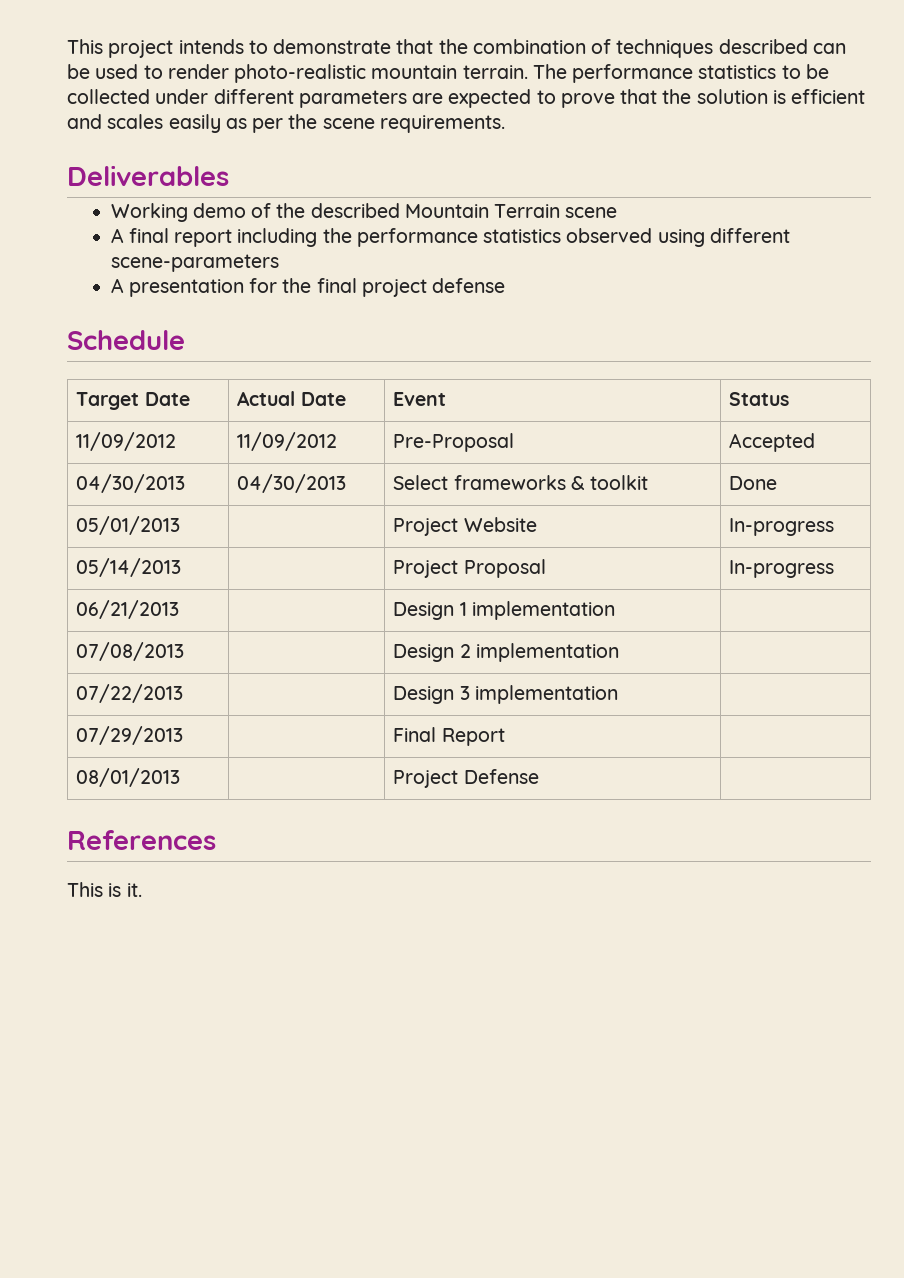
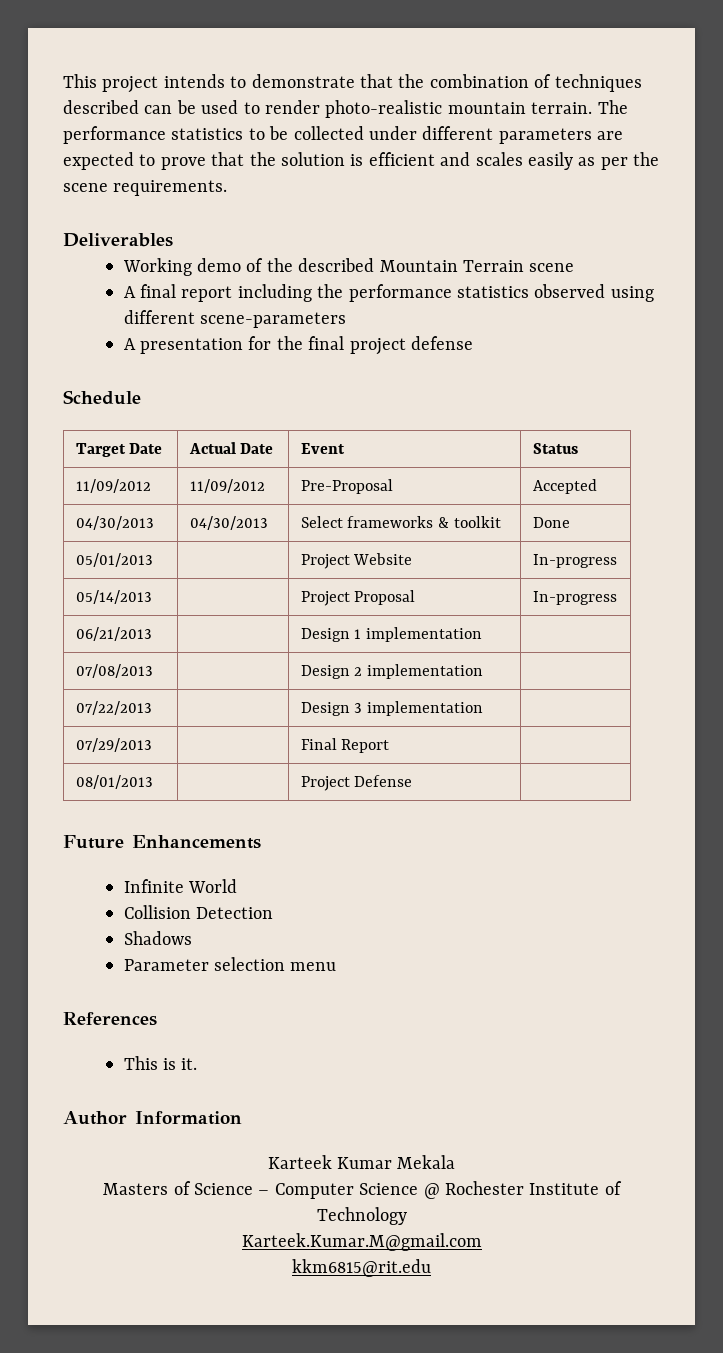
[67,830,216,850] [67,882,142,897] References // This is it. -> [63,835,261,849] [123,879,237,893] [123,905,273,919] [123,931,192,945] [123,957,337,971] [63,1012,157,1026] [123,1056,198,1070] [63,1111,242,1125] [267,1155,456,1169] [103,1181,622,1199] [316,1207,407,1225] [241,1233,482,1251] [292,1259,431,1277] Future Enhancements // Infinite World // Collision Detection // Shadows // Parameter selection menu // References // This is it. // Author Information // Karteek Kumar Mekala // Masters of Science – Computer Science @ Rochester Institute of Technology // Karteek.Kumar.M@gmail.com // kkm6815@rit.edu

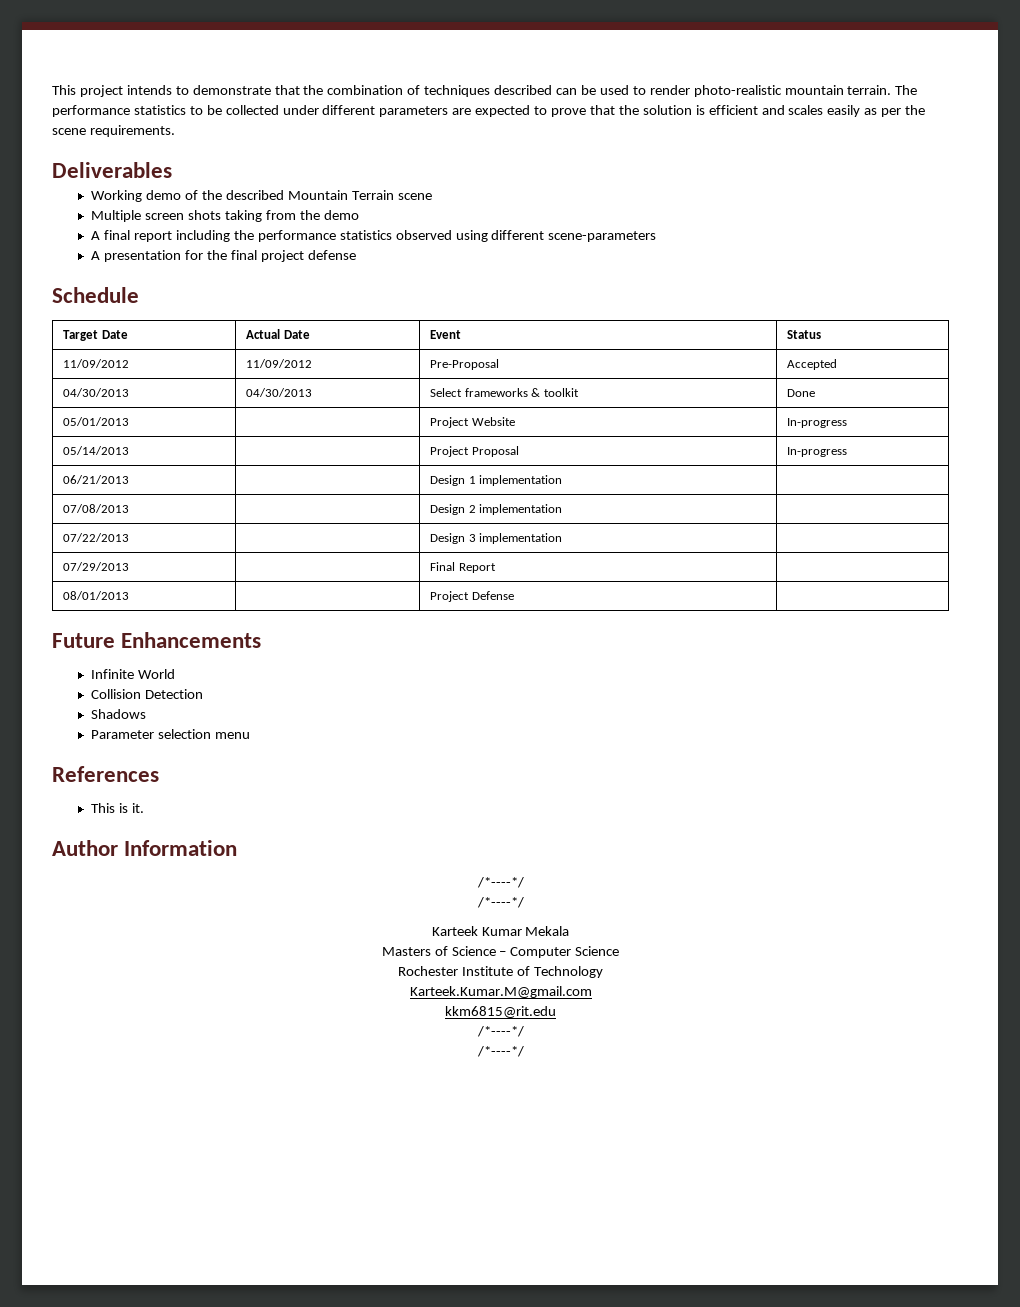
(575, 267) none -> [91,210,359,222] // Multiple screen shots taking from the demo
(242, 1118) none -> [476,877,524,888] [476,897,524,908] // /*----*/ // /*----*/
[423,1183,440,1199] @ -> (620, 951) //
(431, 1268) none -> [476,1026,524,1037] [476,1046,524,1057] // /*----*/ // /*----*/

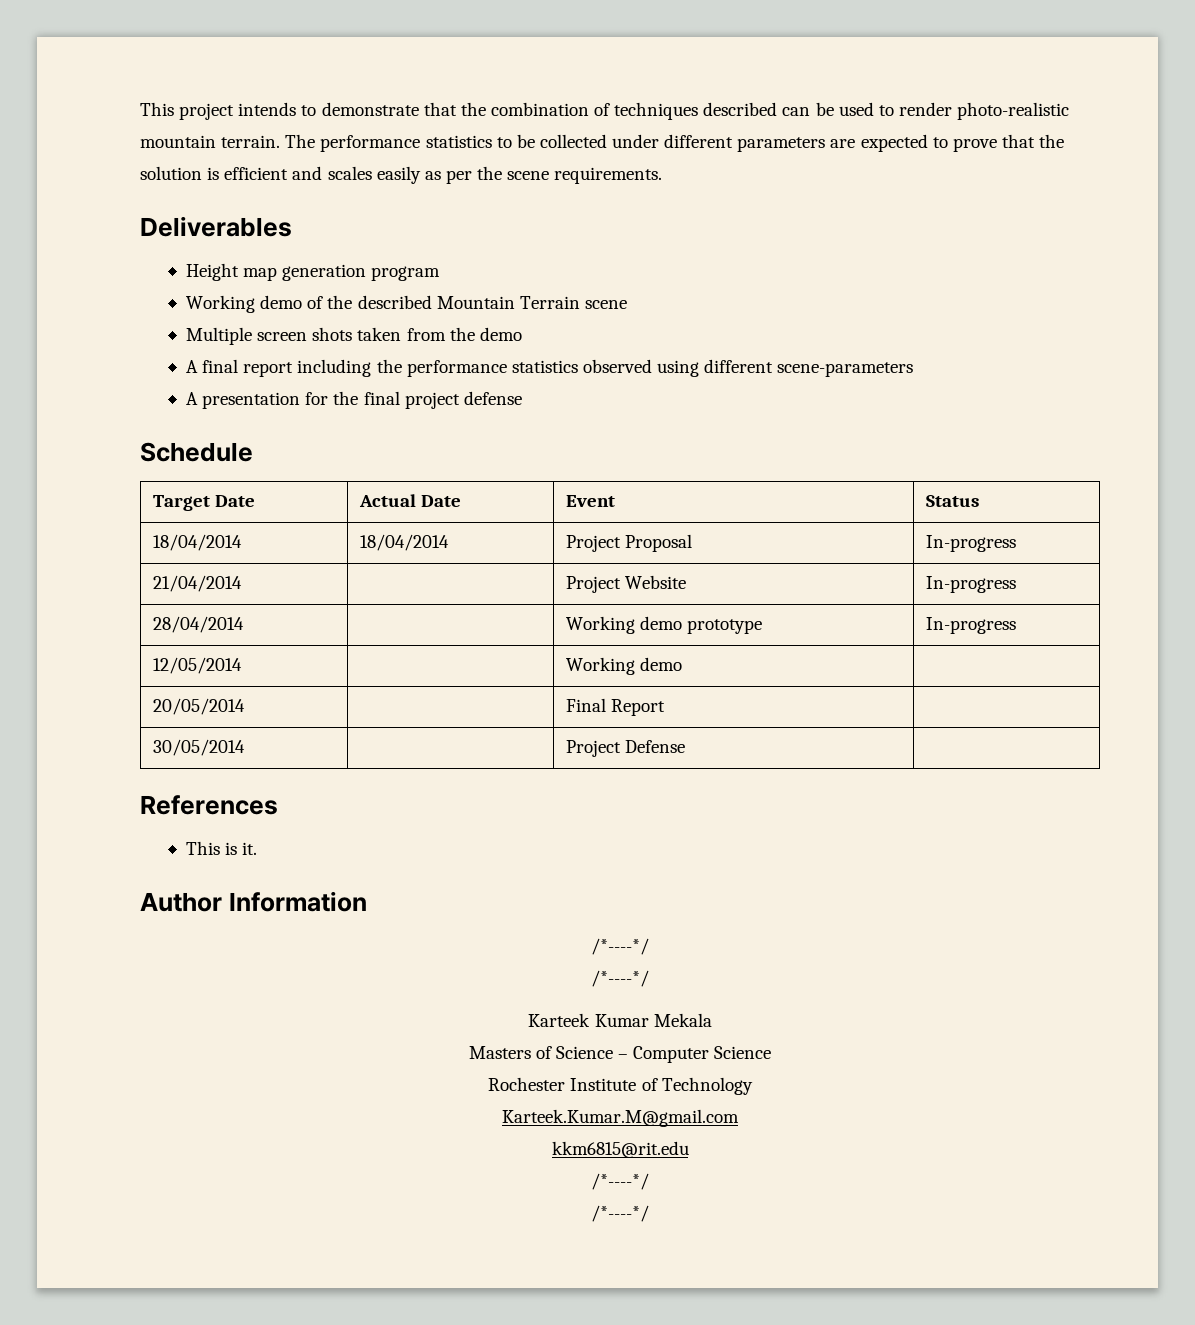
(172, 170) none -> [186,263,441,281] // Height map generation program
[224,210,262,222] taking -> [357,327,402,341] taken
[63,359,130,368] [246,359,313,368] [430,359,500,370] [787,359,838,370] [63,388,130,397] [246,388,313,397] [430,388,579,397] [787,389,816,397] [63,417,130,426] [430,417,515,428] [787,418,848,428] [63,446,130,455] [430,446,519,457] [787,447,848,457] [63,475,130,484] [430,475,563,486] [63,504,130,513] [430,504,563,515] [63,533,130,542] [430,533,563,544] [63,562,130,571] 11/09/2012 | 11/09/2012 | Pre-Proposal | Accepted // 04/30/2013 | 04/30/2013 | Select frameworks & toolkit | Done // 05/01/2013 | | Project Website | In-progress // 05/14/2013 | | Project Proposal | In-progress // 06/21/2013 | | Design 1 implementation | // 07/08/2013 | | Design 2 implementation | // 07/22/2013 | | Design 3 implementation | // 07/29/2013 -> [152,534,242,551] [359,534,449,551] [565,534,692,552] [925,535,1016,552] [152,575,242,592] [565,575,686,593] [925,576,1016,593] [152,616,244,633] [565,616,762,634] [925,617,1016,634] [152,657,242,674] [565,657,682,675] [152,698,245,715] 18/04/2014 | 18/04/2014 | Project Proposal | In-progress // 21/04/2014 | | Project Website | In-progress // 28/04/2014 | | Working demo prototype | In-progress // 12/05/2014 | | Working demo | // 20/05/2014
[63,591,130,600] 08/01/2013 -> [152,739,245,756] 30/05/2014
[52,632,262,648] [91,669,176,679] [91,689,204,699] [91,709,147,719] [91,729,251,739] // Future Enhancements // Infinite World // Collision Detection // Shadows // Parameter selection menu -> (685, 746) none

